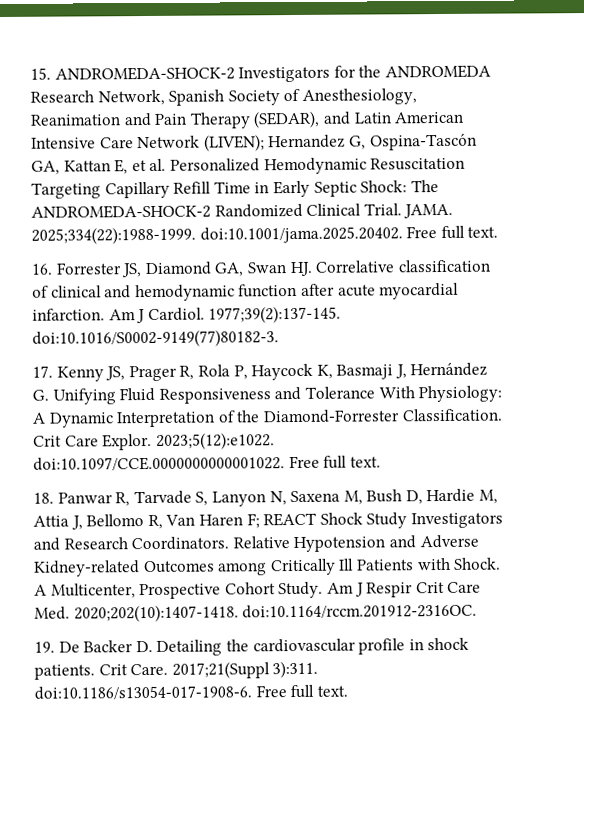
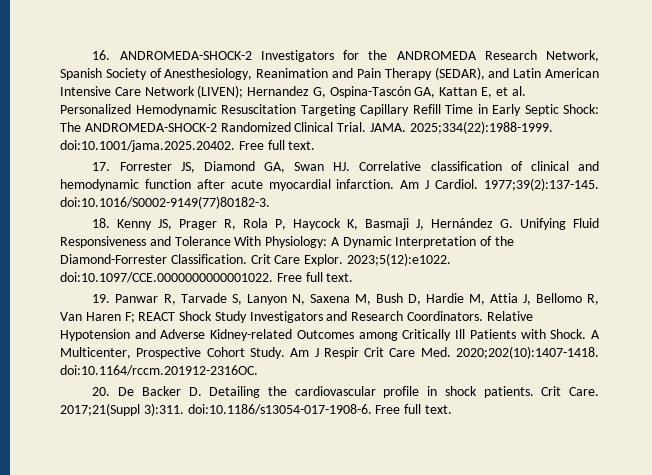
[30,67,51,80] 15. -> [92,50,111,60] 16.
[31,263,53,275] 16. -> [92,162,111,171] 17.
[32,365,53,378] 17. -> [92,218,111,228] 18.
[33,492,54,504] 18. -> [92,294,111,303] 19.
[34,641,55,653] 19. -> [92,387,111,396] 20.

